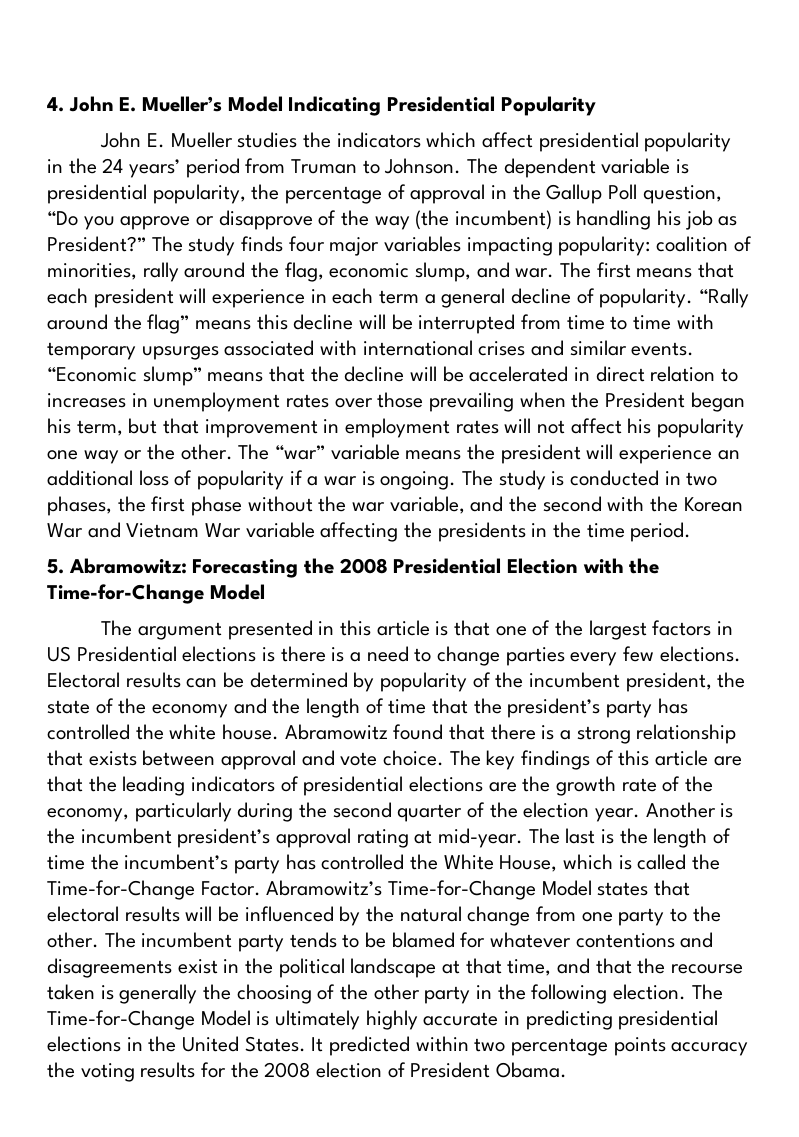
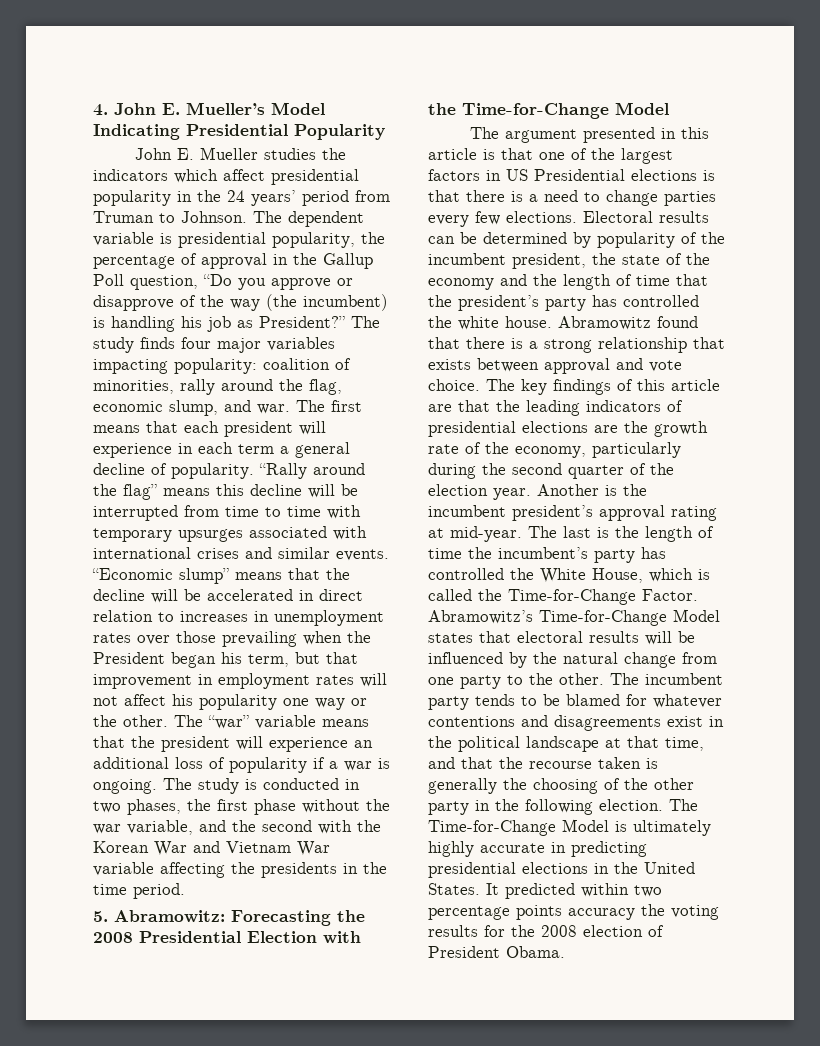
(462, 455) none -> [93,736,125,748] that
(276, 654) none -> [428,190,460,202] that

